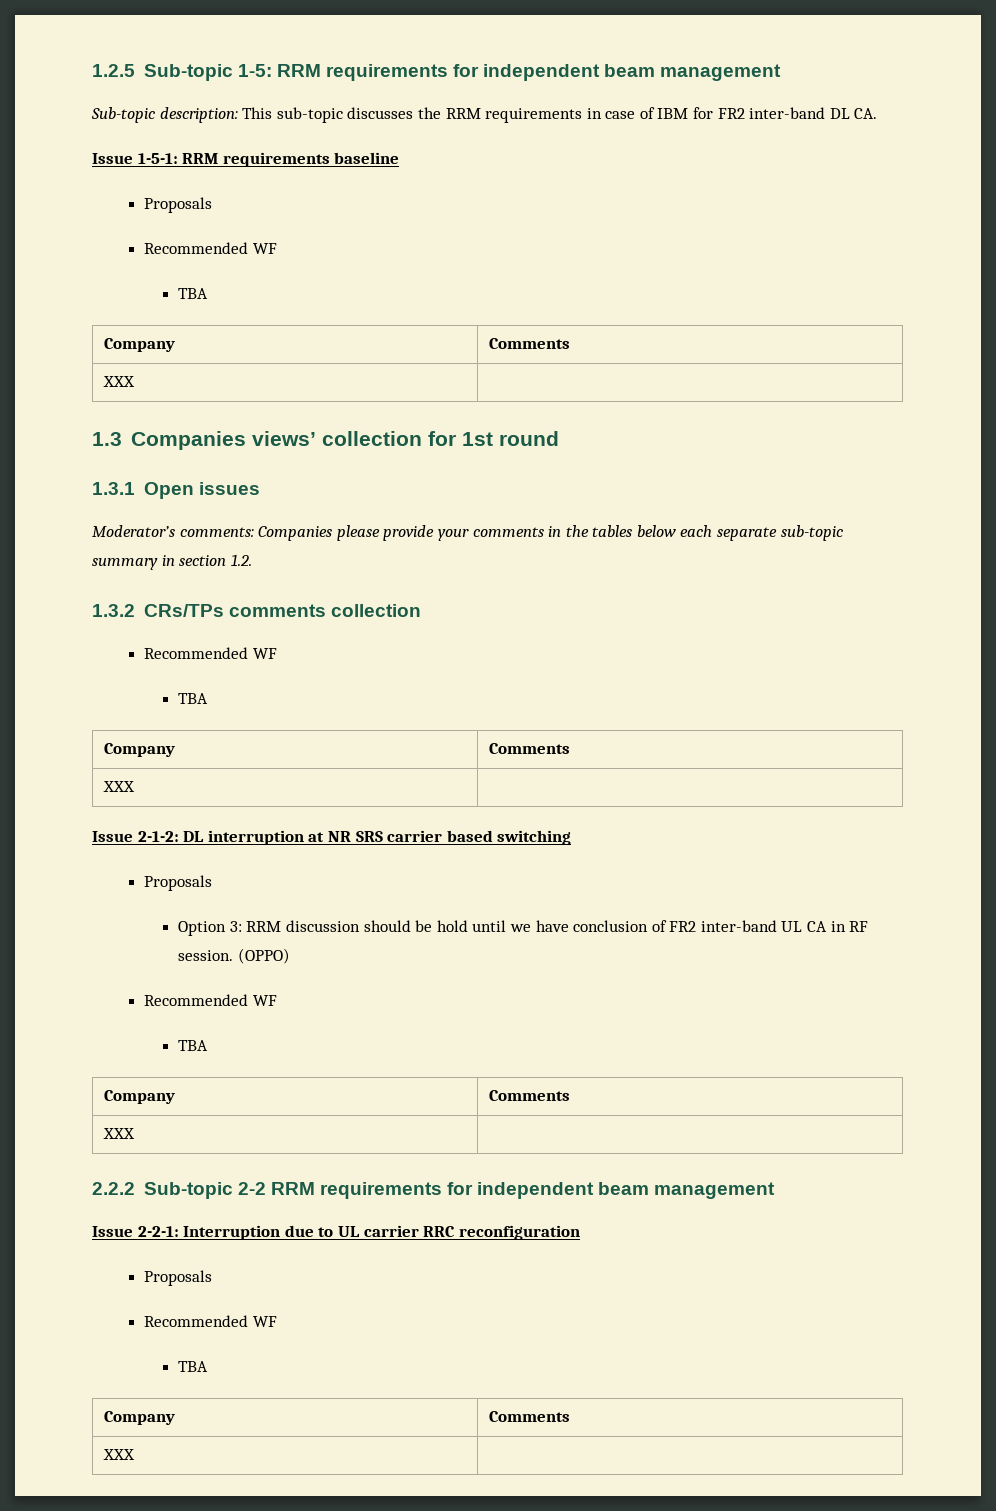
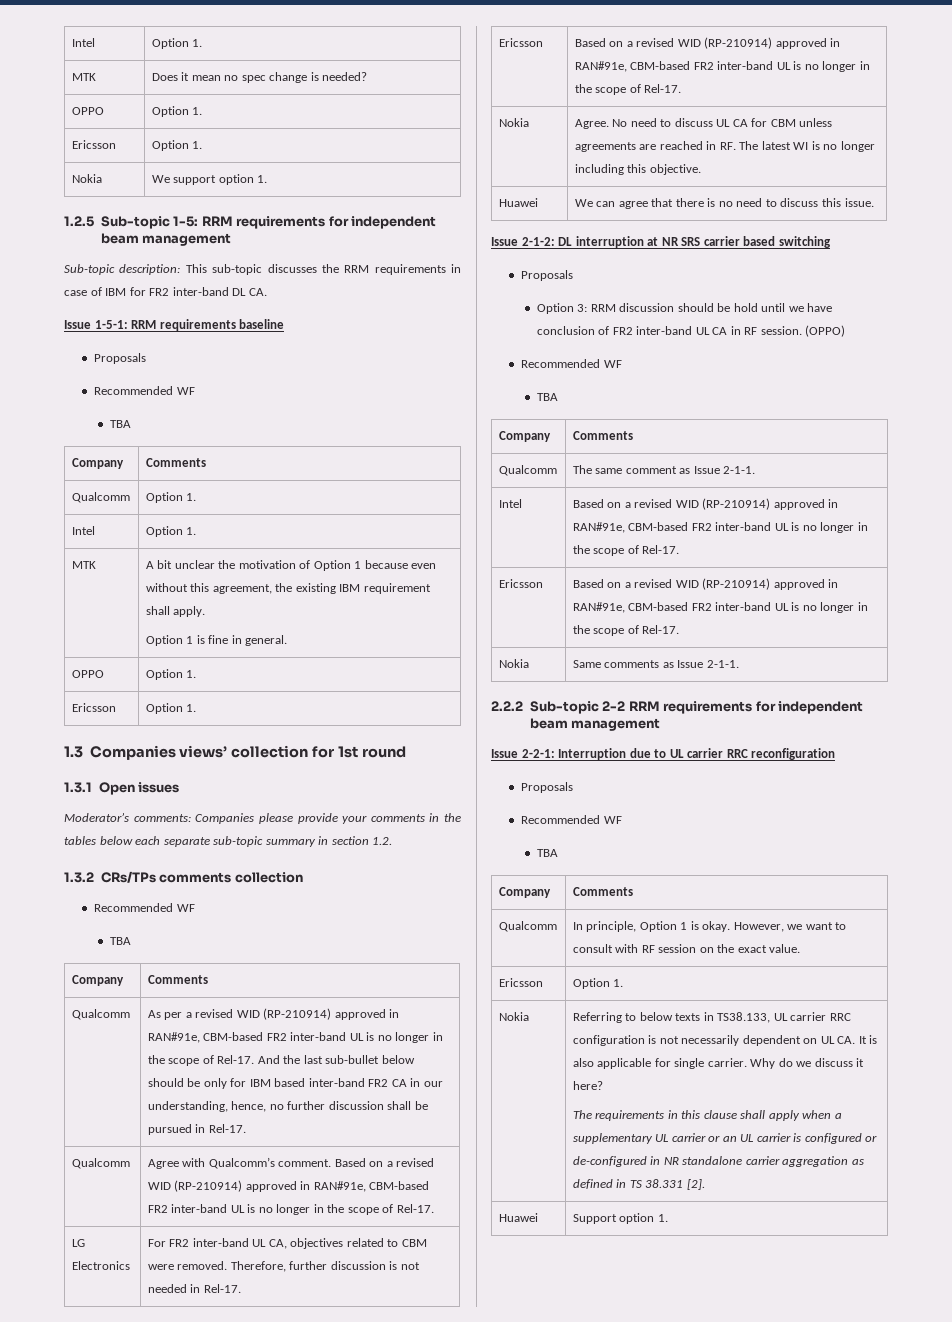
(92, 70) none -> [71,38,95,47] [151,38,203,49] [71,73,96,81] [151,72,368,83] [71,107,104,115] [151,106,203,117] [71,140,116,149] [151,140,203,151] [71,174,102,183] [151,174,268,185] Intel | Option 1. // MTK | Does it mean no spec change is needed? // OPPO | Option 1. // Ericsson | Option 1. // Nokia | We support option 1. //
[102,376,135,387] XXX | -> [71,492,130,503] [145,492,197,503] [71,526,95,535] [145,526,197,537] [71,561,96,569] [145,560,437,571] [145,583,431,594] [145,606,206,617] [145,635,288,646] [71,670,104,678] [145,669,197,680] [71,703,116,712] [145,703,197,714] Qualcomm | Option 1. // Intel | Option 1. // MTK | A bit unclear the motivation of Option 1 because even without this agreement, the existing IBM requirement shall apply. // Option 1 is fine in general. // OPPO | Option 1. // Ericsson | Option 1.
[102,781,135,792] XXX | -> [71,1009,130,1020] [147,1008,400,1020] [147,1032,443,1043] [147,1055,415,1066] [147,1078,443,1089] [147,1101,428,1112] [147,1124,246,1135] [71,1158,130,1169] [147,1157,435,1169] [147,1180,430,1192] [147,1204,434,1215] [71,1239,85,1247] [71,1261,130,1270] [147,1238,427,1249] [147,1261,420,1272] [147,1284,241,1293] [498,38,543,47] [574,37,841,49] [574,61,870,72] [574,84,682,95] [498,118,529,127] [574,118,833,129] [574,141,875,152] [574,164,701,175] [498,198,538,207] [574,198,874,209] Qualcomm | As per a revised WID (RP-210914) approved in RAN#91e, CBM-based FR2 inter-band UL is no longer in the scope of Rel-17. And the last sub-bullet below should be only for IBM based inter-band FR2 CA in our understanding, hence, no further discussion shall be pursued in Rel-17. // Qualcomm | Agree with Qualcomm’s comment. Based on a revised WID (RP-210914) approved in RAN#91e, CBM-based FR2 inter-band UL is no longer in the scope of Rel-17. // LG Electronics | For FR2 inter-band UL CA, objectives related to CBM were removed. Therefore, further discussion is not needed in Rel-17. // Ericsson | Based on a revised WID (RP-210914) approved in RAN#91e, CBM-based FR2 inter-band UL is no longer in the scope of Rel-17. // Nokia | Agree. No need to discuss UL CA for CBM unless agreements are reached in RF. The latest WI is no longer including this objective. // Huawei | We can agree that there is no need to discuss this issue.
[102,1128,135,1139] XXX | -> [498,465,557,476] [572,465,756,474] [498,499,522,508] [572,498,839,510] [572,522,868,533] [572,545,680,556] [498,579,543,588] [572,578,839,590] [572,602,868,613] [572,625,680,636] [498,659,529,668] [572,660,739,668] Qualcomm | The same comment as Issue 2-1-1. // Intel | Based on a revised WID (RP-210914) approved in RAN#91e, CBM-based FR2 inter-band UL is no longer in the scope of Rel-17. // Ericsson | Based on a revised WID (RP-210914) approved in RAN#91e, CBM-based FR2 inter-band UL is no longer in the scope of Rel-17. // Nokia | Same comments as Issue 2-1-1.
[102,1449,135,1460] XXX | -> [498,921,557,932] [572,921,847,932] [572,944,801,953] [498,978,543,987] [572,978,624,989] [498,1012,529,1021] [572,1012,851,1023] [572,1035,878,1046] [572,1058,865,1069] [572,1081,603,1090] [572,1110,842,1121] [572,1133,878,1144] [572,1156,864,1167] [572,1179,705,1190] [498,1213,538,1222] [572,1213,668,1224] Qualcomm | In principle, Option 1 is okay. However, we want to consult with RF session on the exact value. // Ericsson | Option 1. // Nokia | Referring to below texts in TS38.133, UL carrier RRC configuration is not necessarily dependent on UL CA. It is also applicable for single carrier. Why do we discuss it here? // The requirements in this clause shall apply when a supplementary UL carrier or an UL carrier is configured or de-configured in NR standalone carrier aggregation as defined in TS 38.331 [2]. // Huawei | Support option 1.

